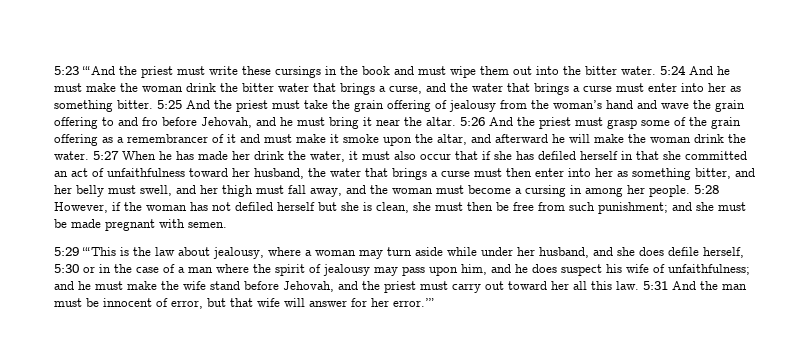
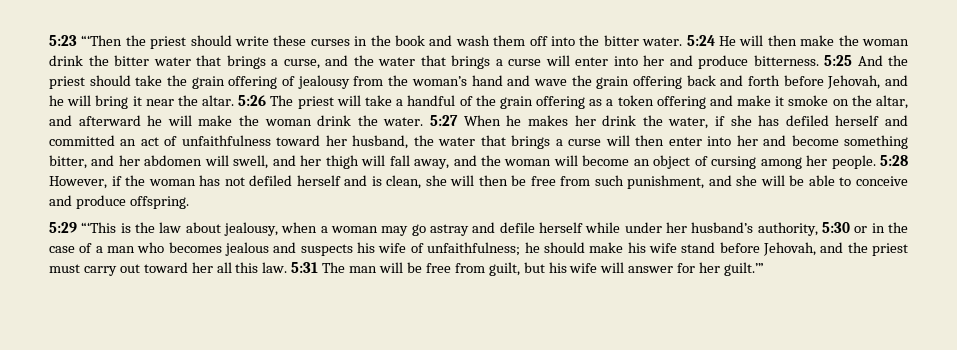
[82,66,205,78] “‘And the priest must -> [81,35,232,49] “‘Then the priest should
[275,66,321,78] cursings -> [310,39,350,46] curses
[418,66,532,78] must wipe them out -> [455,35,548,46] wash them off
[689,66,730,75] [54,83,82,92] And he must -> [718,35,797,46] He will then
[616,83,741,92] [54,100,153,112] must enter into her as something bitter. -> [545,55,819,69] will enter into her and produce bitterness.
[272,100,300,109] must -> [89,75,131,86] should
[102,117,158,126] to and fro -> [686,75,780,86] back and forth
[297,117,325,126] must -> [67,95,92,106] will
[489,117,670,129] And the priest must grasp some -> [270,95,456,109] The priest will take a handful
[127,134,292,143] remembrancer of it and must -> [617,95,733,109] token offering and
[383,136,412,146] upon -> [832,99,849,106] on
[176,151,228,160] has made -> [527,115,568,126] makes
[349,151,478,160] it must also occur that -> (709, 123) none
[621,151,681,160] in that she -> [884,115,908,126] and
[474,168,502,177] must -> [605,135,630,146] will
[617,171,628,177] as -> [763,135,839,146] and become
[76,185,136,197] belly must -> [144,155,229,166] abdomen will
[256,185,284,194] must -> [361,155,386,166] will
[436,185,582,197] must become a cursing in -> [553,155,757,169] will become an object of cursing
[318,202,359,211] but she -> [344,175,368,186] and
[435,202,463,211] must -> [450,175,475,186] will
[598,202,746,214] [54,219,227,231] punishment; and she must be made pregnant with semen. -> [627,175,908,189] [49,195,189,209] punishment, and she will be able to conceive and produce offspring.
[268,247,301,256] where -> [281,222,318,233] when
[387,247,744,258] turn aside while under her husband, and she does defile herself, -> [411,222,818,236] go astray and defile herself while under her husband’s authority,
[216,264,750,276] [54,281,179,290] where the spirit of jealousy may pass upon him, and he does suspect his wife of unfaithfulness; and he must make the -> [137,242,646,256] who becomes jealous and suspects his wife of unfaithfulness; he should make his
[672,281,747,290] [54,298,253,309] And the man must be innocent of error, but that -> [322,262,567,276] The man will be free from guilt, but his
[393,298,434,307] error.’” -> [724,262,765,276] guilt.’”

